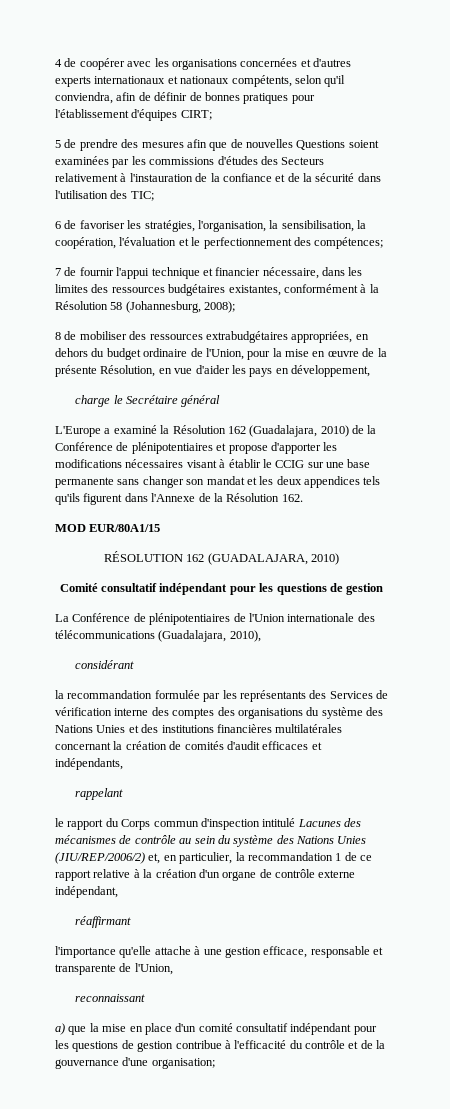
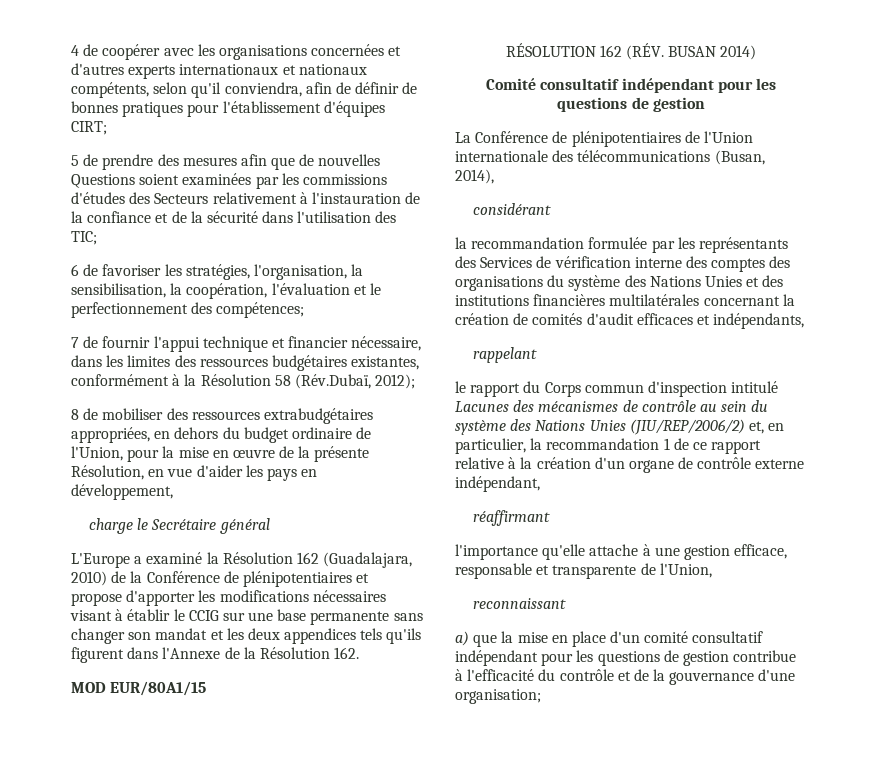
[125,301,236,313] (Johannesburg, 2008); -> [294,374,416,389] (Rév.Dubaï, 2012);
[207,553,340,565] (GUADALAJARA, 2010) -> [626,43,757,60] (RÉV. BUSAN 2014)
[158,630,261,642] (Guadalajara, 2010), -> [714,150,765,165] [455,169,494,184] (Busan, 2014),

